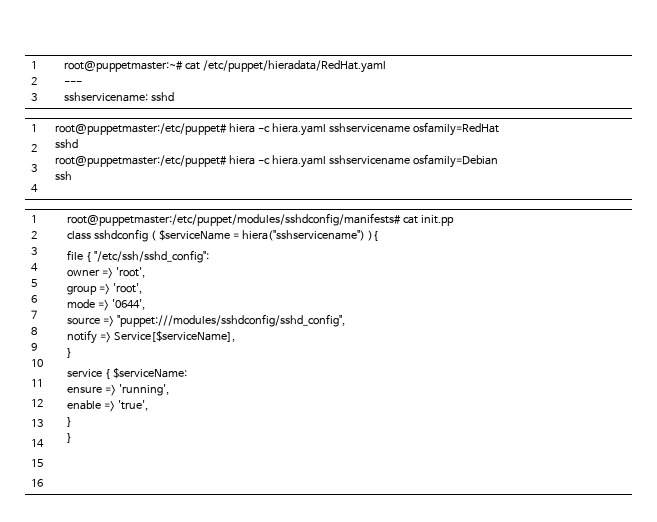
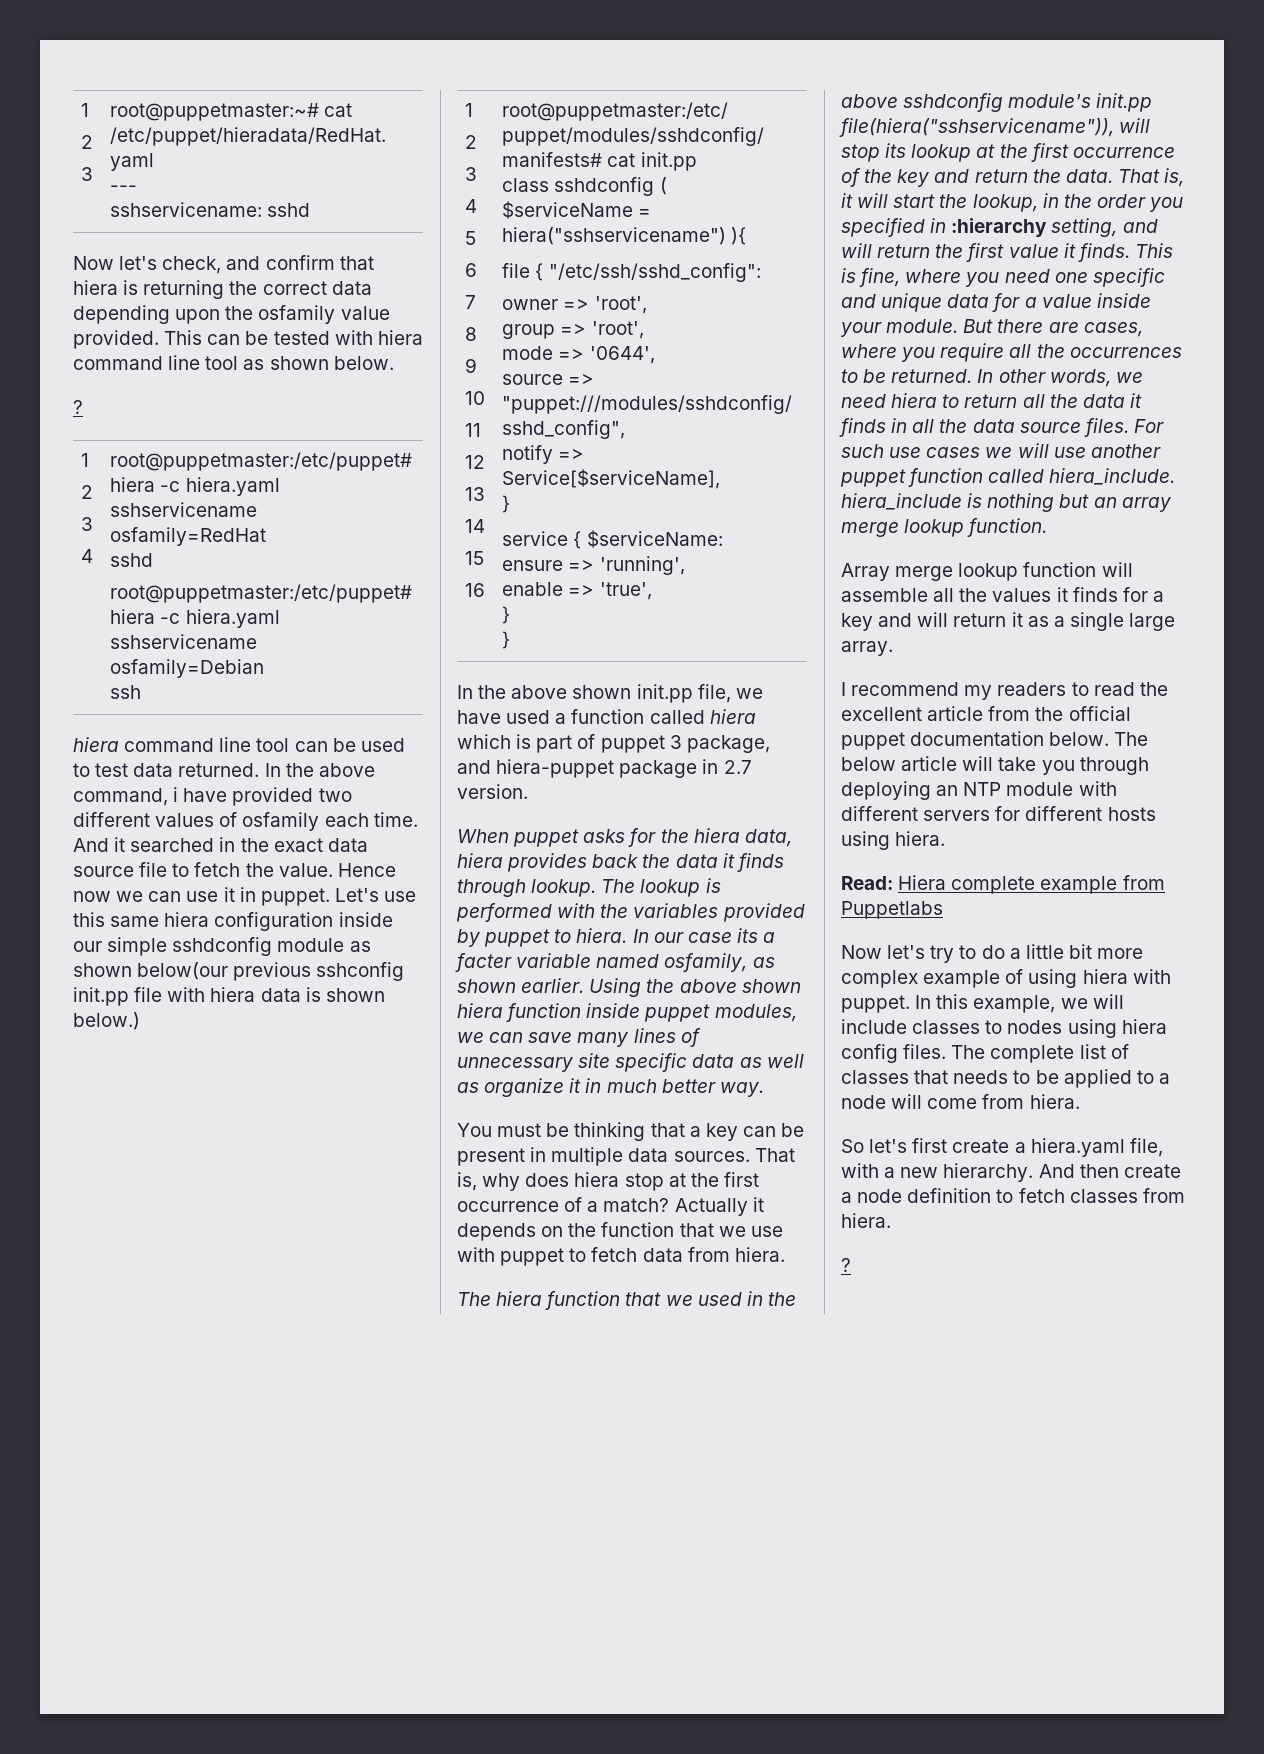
(175, 96) none -> [73,255,374,274] [73,280,372,299] [73,305,390,324] [73,330,423,349] [73,355,394,370] [73,400,83,414] // Now let's check, and confirm that hiera is returning the correct data depending upon the osfamily value provided. This can be tested with hiera command line tool as shown below. // ?
(73, 175) none -> [73,737,405,752] [73,763,375,777] [73,787,352,806] [73,812,418,831] [73,837,368,852] [73,862,396,877] [73,887,417,906] [73,912,393,931] [73,937,371,956] [73,962,405,981] [73,987,385,1006] [73,1012,140,1030] // hiera command line tool can be used to test data returned. In the above command, i have provided two different values of osfamily each time. And it searched in the exact data source file to fetch the value. Hence now we can use it in puppet. Let's use this same hiera configuration inside our simple sshdconfig module as shown below(our previous sshconfig init.pp file with hiera data is shown below.)
(73, 438) none -> [457,684,763,703] [457,709,756,724] [457,734,770,753] [457,759,752,778] [457,784,528,799] [457,828,792,847] [457,853,784,872] [457,878,721,897] [456,903,805,922] [457,928,776,947] [455,953,775,972] [457,978,801,997] [457,1003,797,1022] [457,1028,701,1047] [457,1053,804,1072] [457,1078,764,1097] [457,1122,805,1141] [457,1147,795,1166] [457,1172,759,1191] [457,1197,764,1216] [457,1222,783,1241] [457,1247,785,1266] [457,1291,796,1310] [841,93,1153,112] [839,118,1151,137] [841,143,1175,162] [841,168,1185,187] [841,193,1184,212] [841,218,1158,237] [841,243,1173,262] [841,268,1165,287] [841,293,1151,312] [840,319,1143,337] [841,343,1182,362] [841,369,1143,387] [841,393,1142,408] [839,418,1164,437] [841,443,1161,458] [840,468,1176,487] [841,493,1172,512] [841,518,1048,537] [841,562,1133,581] [841,587,1164,602] [841,612,1176,631] [841,641,893,656] [841,682,1168,700] [841,706,1131,721] [841,731,1149,750] [841,756,1149,775] [841,781,1117,800] [841,806,1156,821] [841,831,946,850] [841,875,1165,894] [841,901,943,919] [841,944,1144,963] [841,969,1171,988] [841,994,1124,1013] [841,1019,1167,1038] [841,1044,1129,1063] [841,1069,1170,1088] [841,1094,1080,1109] [841,1138,1163,1157] [841,1163,1181,1182] [841,1188,1185,1203] [841,1213,891,1228] [841,1258,851,1272] // In the above shown init.pp file, we have used a function called hiera which is part of puppet 3 package, and hiera-puppet package in 2.7 version. // When puppet asks for the hiera data, hiera provides back the data it finds through lookup. The lookup is performed with the variables provided by puppet to hiera. In our case its a facter variable named osfamily, as shown earlier. Using the above shown hiera function inside puppet modules, we can save many lines of unnecessary site specific data as well as organize it in much better way. // You must be thinking that a key can be present in multiple data sources. That is, why does hiera stop at the first occurrence of a match? Actually it depends on the function that we use with puppet to fetch data from hiera. // The hiera function that we used in the above sshdconfig module's init.pp file(hiera("sshservicename")), will stop its lookup at the first occurrence of the key and return the data. That is, it will start the lookup, in the order you specified in :hierarchy setting, and will return the first value it finds. This is fine, where you need one specific and unique data for a value inside your module. But there are cases, where you require all the occurrences to be returned. In other words, we need hiera to return all the data it finds in all the data source files. For such use cases we will use another puppet function called hiera_include. hiera_include is nothing but an array merge lookup function. // Array merge lookup function will assemble all the values it finds for a key and will return it as a single large array. // I recommend my readers to read the excellent article from the official puppet documentation below. The below article will take you through deploying an NTP module with different servers for different hosts using hiera. // Read: Hiera complete example from Puppetlabs // Now let's try to do a little bit more complex example of using hiera with puppet. In this example, we will include classes to nodes using hiera config files. The complete list of classes that needs to be applied to a node will come from hiera. // So let's first create a hiera.yaml file, with a new hierarchy. And then create a node definition to fetch classes from hiera. // ?

